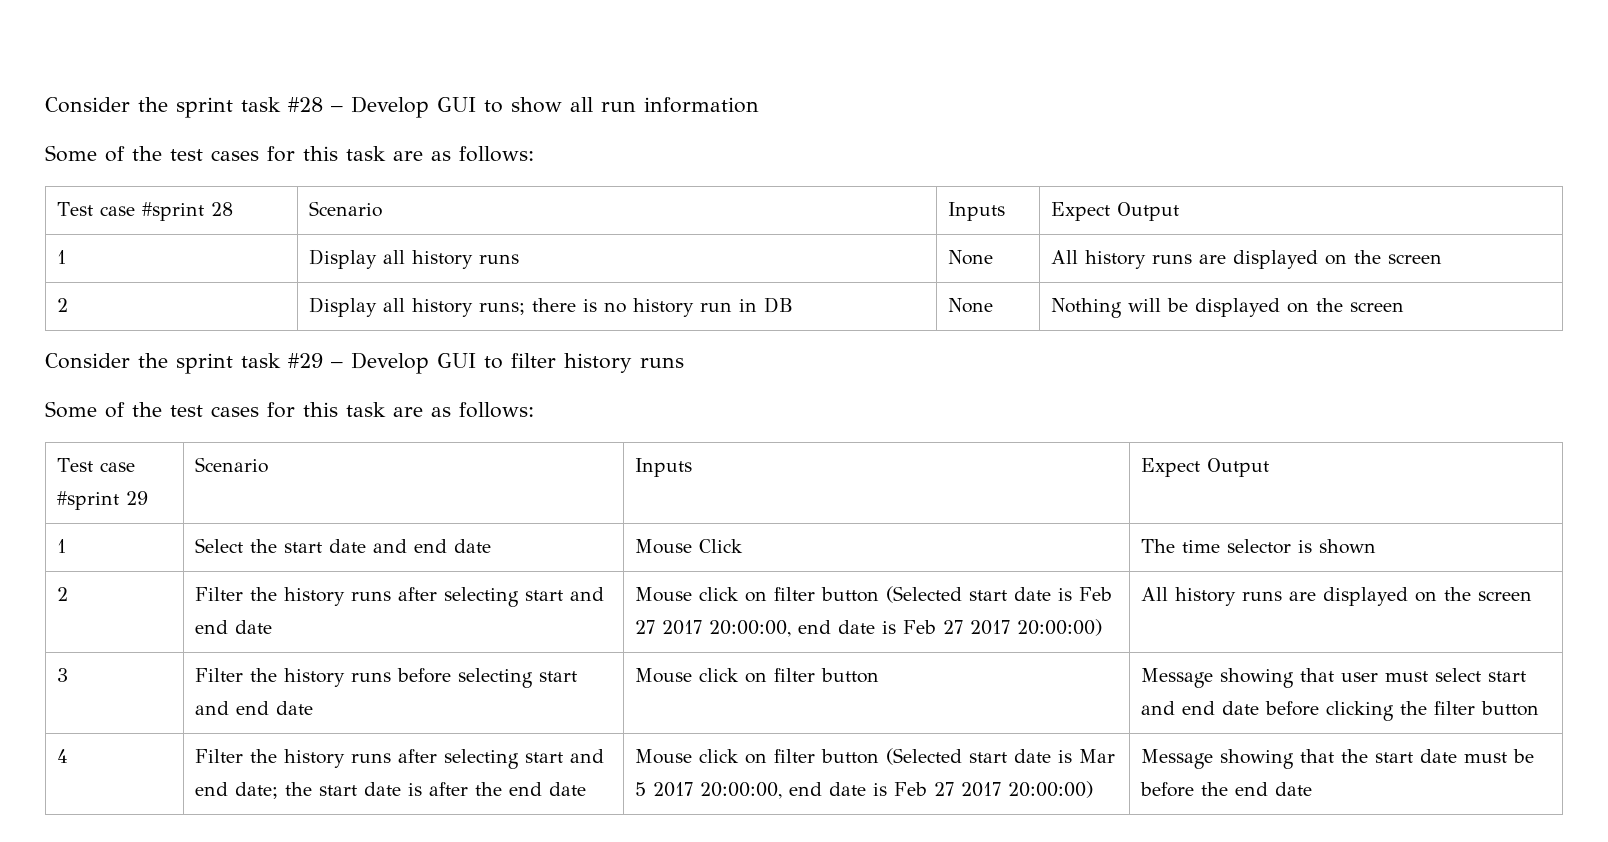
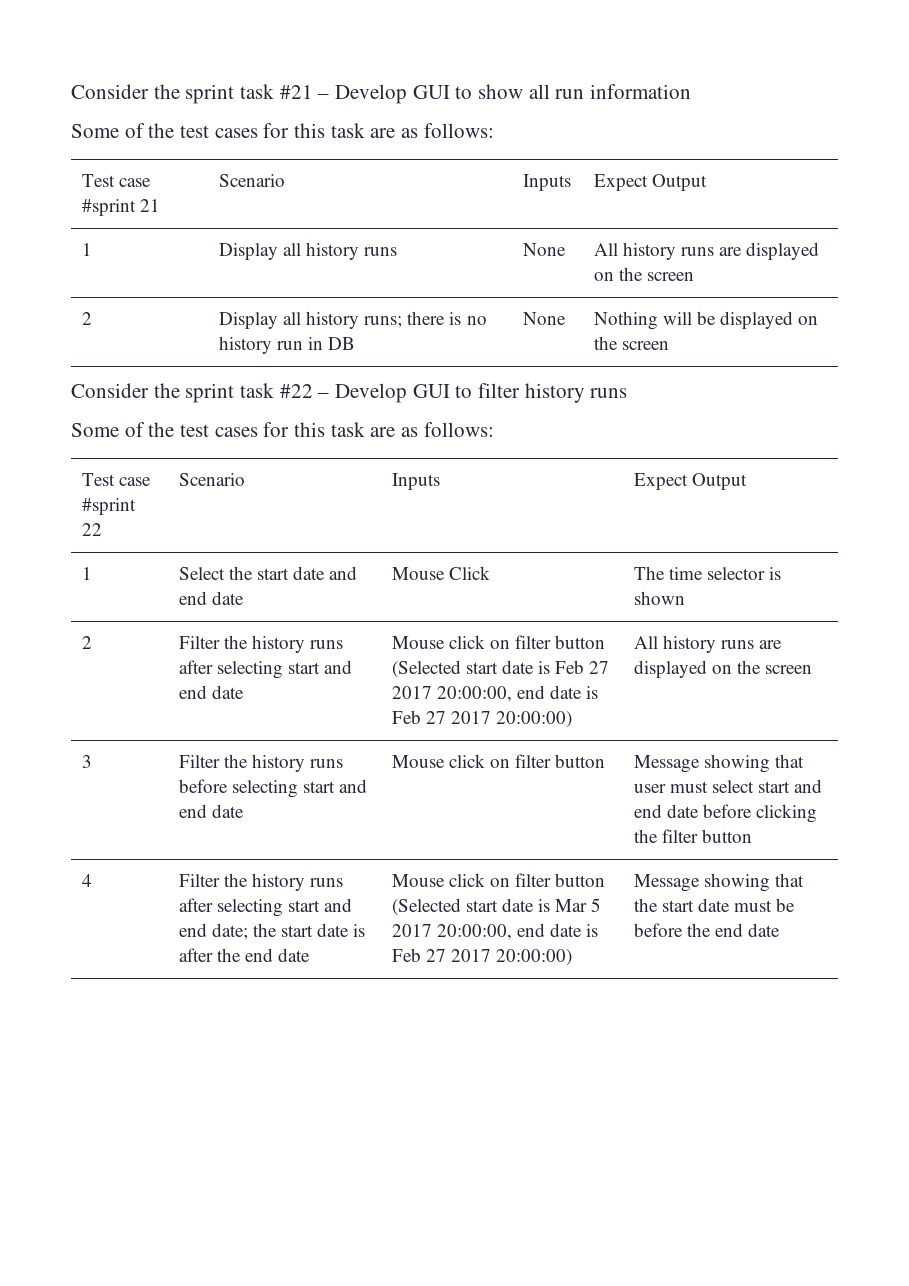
[45,97,323,118] Consider the sprint task #28 -> [71,84,313,104] Consider the sprint task #21
[211,202,234,216] 28 -> [139,199,160,212] 21
[288,353,323,368] #29 -> [279,384,313,398] #22
[126,491,149,505] 29 -> [81,523,102,536] 22

